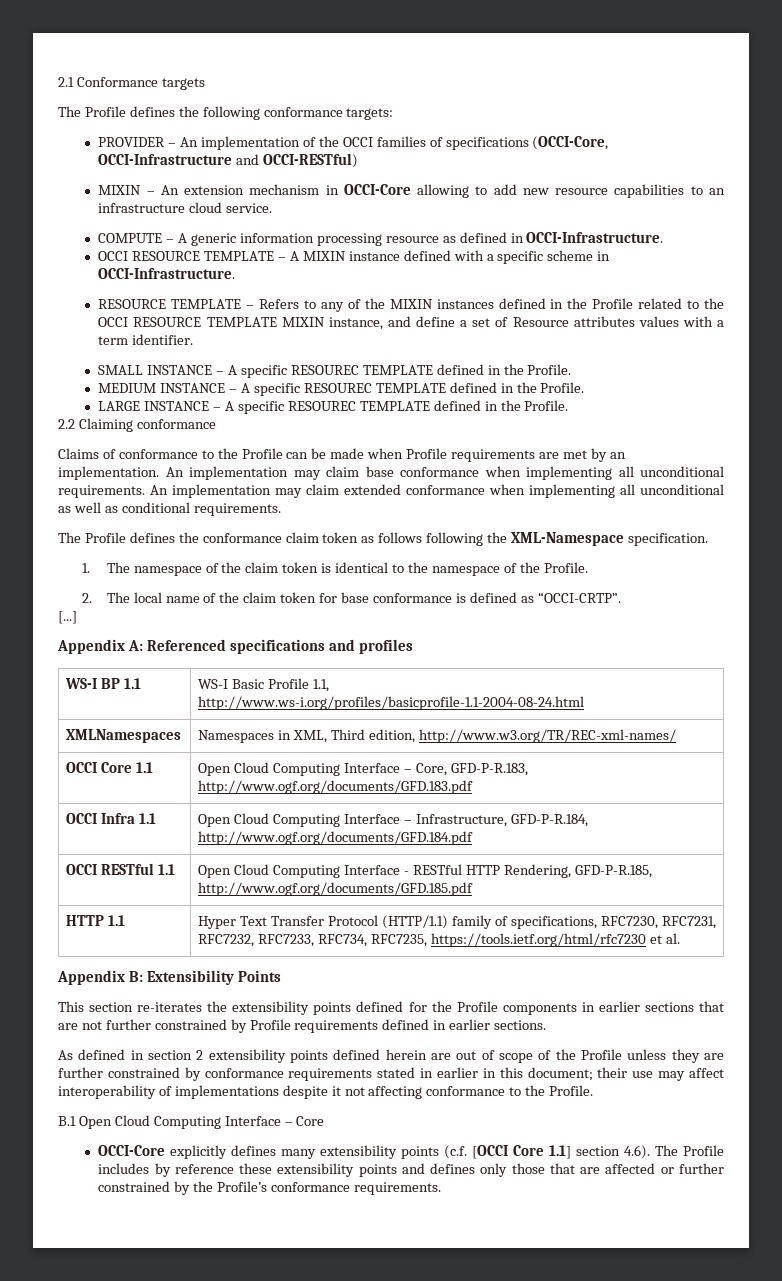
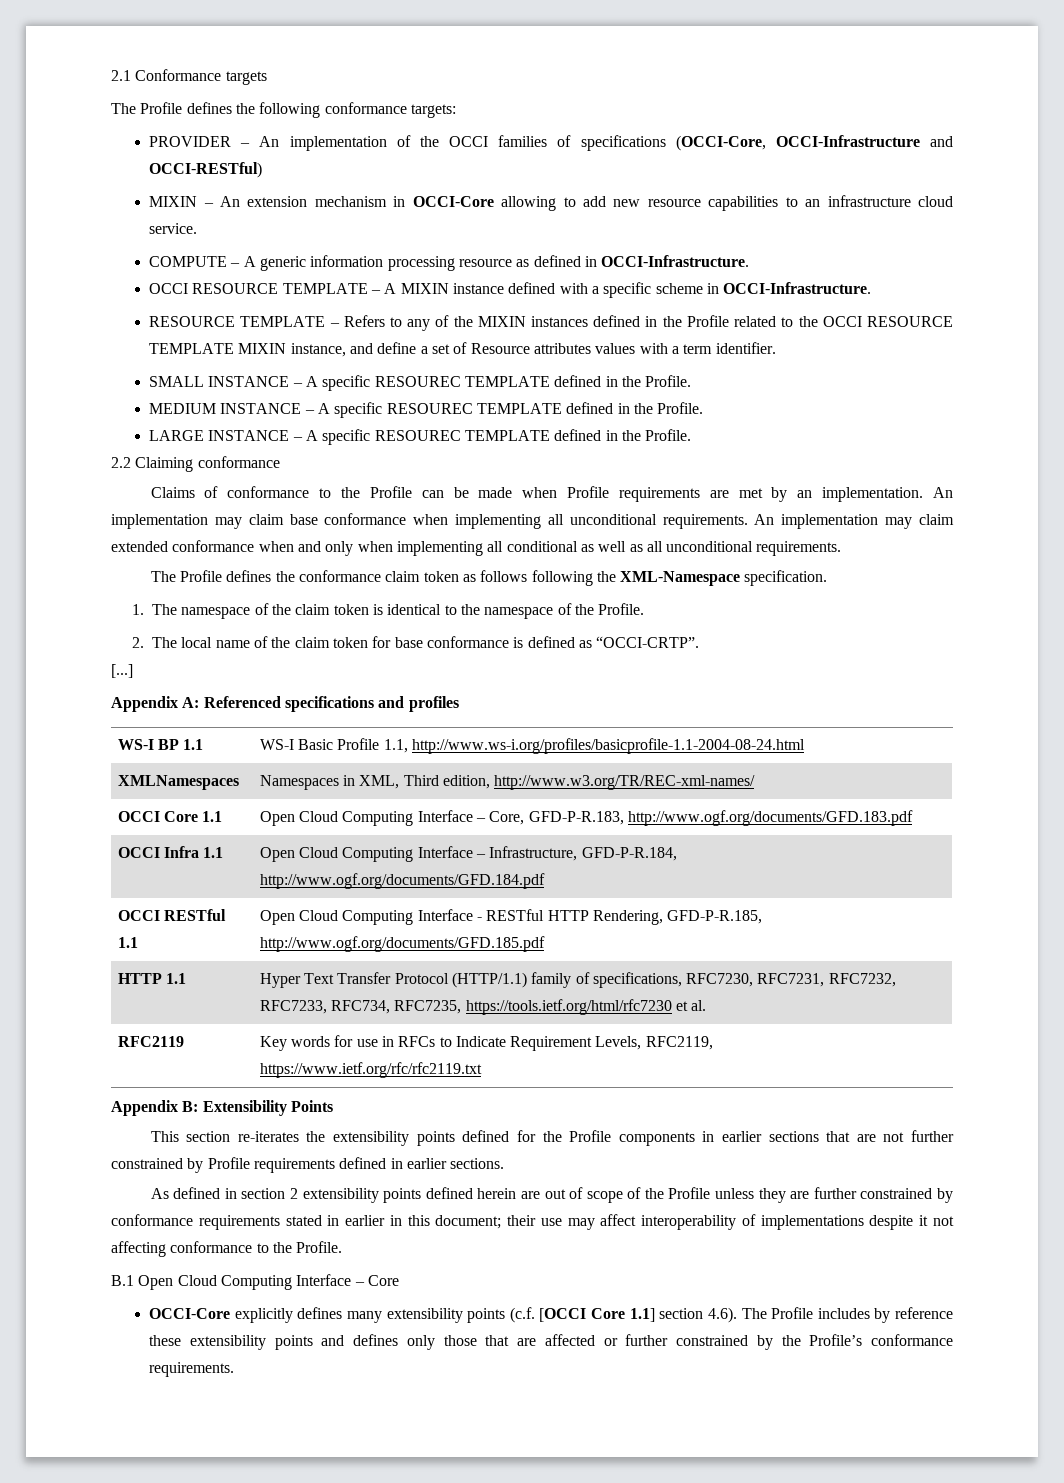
[529,484,724,498] implementing all unconditional -> [297,541,578,556] and only when implementing all conditional
[121,502,190,513] conditional -> [646,541,754,552] all unconditional
(680, 938) none -> [117,1036,184,1047] [259,1035,713,1051] [259,1062,482,1078] // RFC2119 | Key words for use in RFCs to Indicate Requirement Levels, RFC2119, // https://www.ietf.org/rfc/rfc2119.txt

